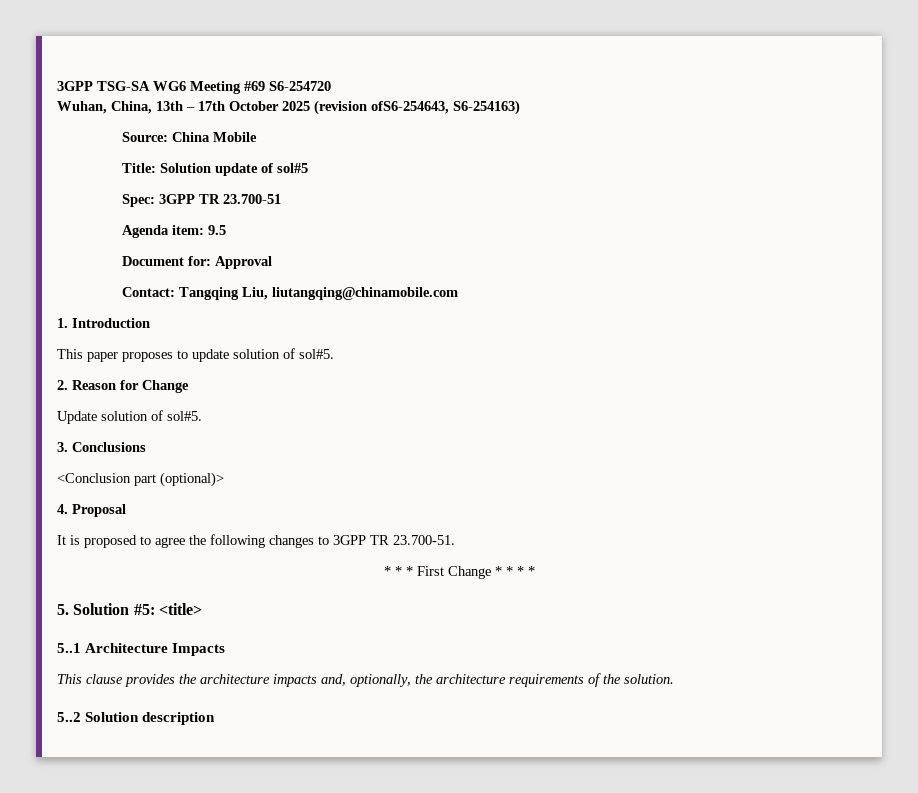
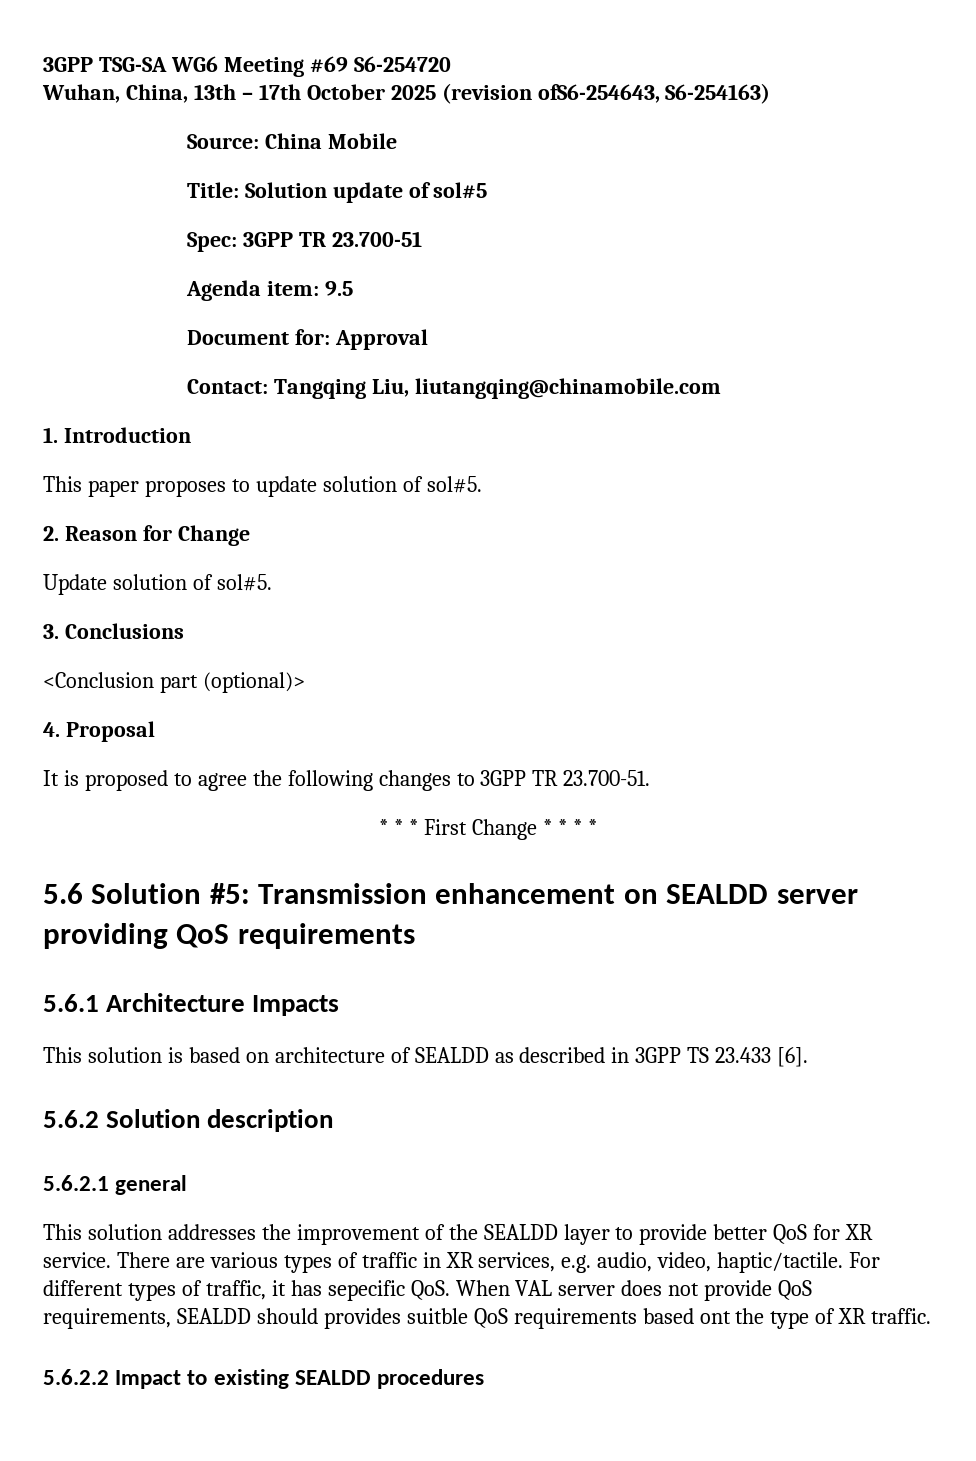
[57,604,69,615] 5. -> [43,883,83,904] 5.6
[158,603,202,615] [57,643,226,656] [57,673,674,687] [57,712,216,725] <title> // 5..1 Architecture Impacts // This clause provides the architecture impacts and, optionally, the architecture requirements of the solution. // 5..2 Solution description -> [258,883,858,904] [43,923,415,949] [43,993,340,1016] [43,1047,809,1067] [43,1109,334,1132] [43,1175,188,1195] [43,1224,874,1245] [43,1252,881,1273] [43,1280,813,1301] [43,1308,932,1329] [43,1369,485,1389] Transmission enhancement on SEALDD server providing QoS requirements // 5.6.1 Architecture Impacts // This solution is based on architecture of SEALDD as described in 3GPP TS 23.433 [6]. // 5.6.2 Solution description // 5.6.2.1 general // This solution addresses the improvement of the SEALDD layer to provide better QoS for XR service. There are various types of traffic in XR services, e.g. audio, video, haptic/tactile. For different types of traffic, it has sepecific QoS. When VAL server does not provide QoS requirements, SEALDD should provides suitble QoS requirements based ont the type of XR traffic. // 5.6.2.2 Impact to existing SEALDD procedures

